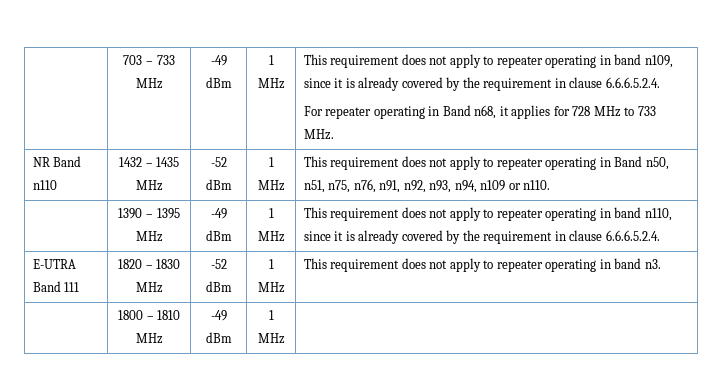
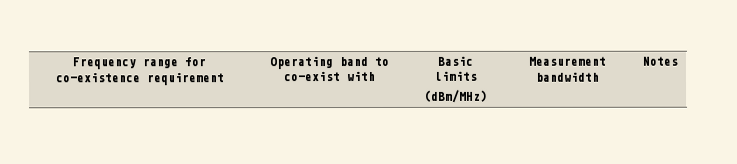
[123,55,175,65] [135,78,163,89] [210,55,227,66] [205,77,232,88] [268,55,274,65] [257,78,285,89] [303,54,673,68] [303,77,660,91] [303,105,656,119] [303,129,334,140] [32,156,82,167] [32,180,57,190] [118,157,180,167] [135,180,163,191] [210,157,227,167] [205,179,232,190] [268,157,274,167] [257,180,285,191] [303,156,669,170] [303,179,551,193] [118,208,180,219] [135,231,163,242] [210,208,227,219] [205,230,232,241] [268,208,274,218] [257,231,285,242] [303,207,672,221] [303,230,660,244] [32,259,76,269] [32,281,80,292] [117,259,181,269] [135,282,163,293] [210,259,227,269] [205,281,232,292] [268,259,274,269] [257,282,285,293] [303,258,661,272] [117,310,181,320] [135,333,163,344] [210,310,227,321] [205,332,232,343] [268,310,274,320] [257,333,285,344] | 703 – 733 MHz | -49 dBm | 1 MHz | This requirement does not apply to repeater operating in band n109, since it is already covered by the requirement in clause 6.6.6.5.2.4. // For repeater operating in Band n68, it applies for 728 MHz to 733 MHz. // NR Band n110 | 1432 – 1435 MHz | -52 dBm | 1 MHz | This requirement does not apply to repeater operating in Band n50, n51, n75, n76, n91, n92, n93, n94, n109 or n110. // | 1390 – 1395 MHz | -49 dBm | 1 MHz | This requirement does not apply to repeater operating in band n110, since it is already covered by the requirement in clause 6.6.6.5.2.4. // E-UTRA Band 111 | 1820 – 1830 MHz | -52 dBm | 1 MHz | This requirement does not apply to repeater operating in band n3. // | 1800 – 1810 MHz | -49 dBm | 1 MHz | -> [72,57,207,70] [54,72,225,86] [269,56,389,70] [283,70,375,82] [437,55,473,66] [433,70,477,81] [424,89,488,103] [528,56,606,66] [535,71,599,82] [641,56,678,66] Frequency range for co-existence requirement | Operating band to co-exist with | Basic limits // (dBm/MHz) | Measurement bandwidth | Notes

